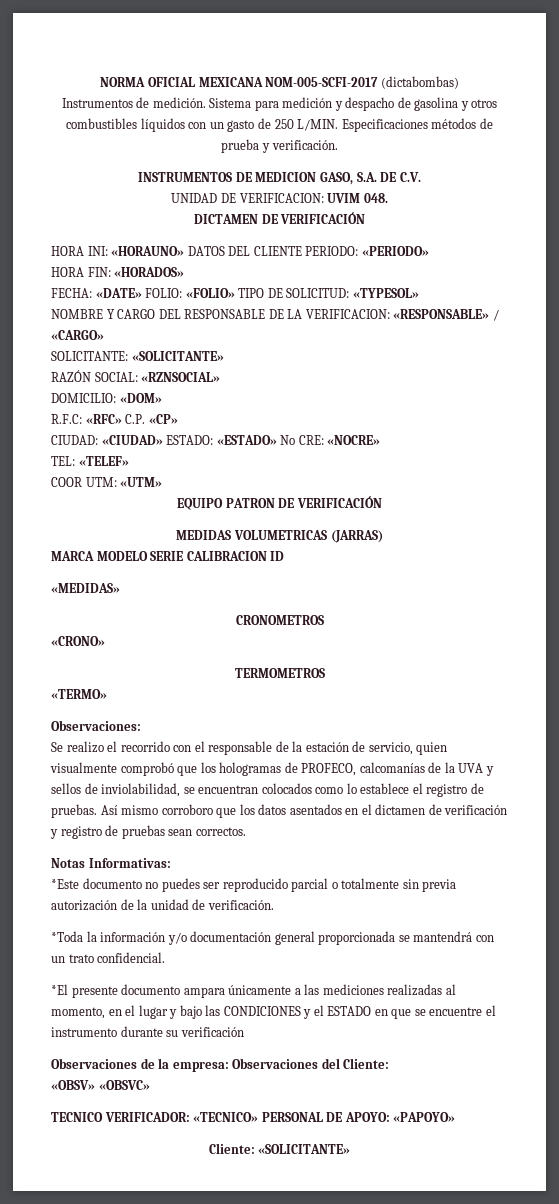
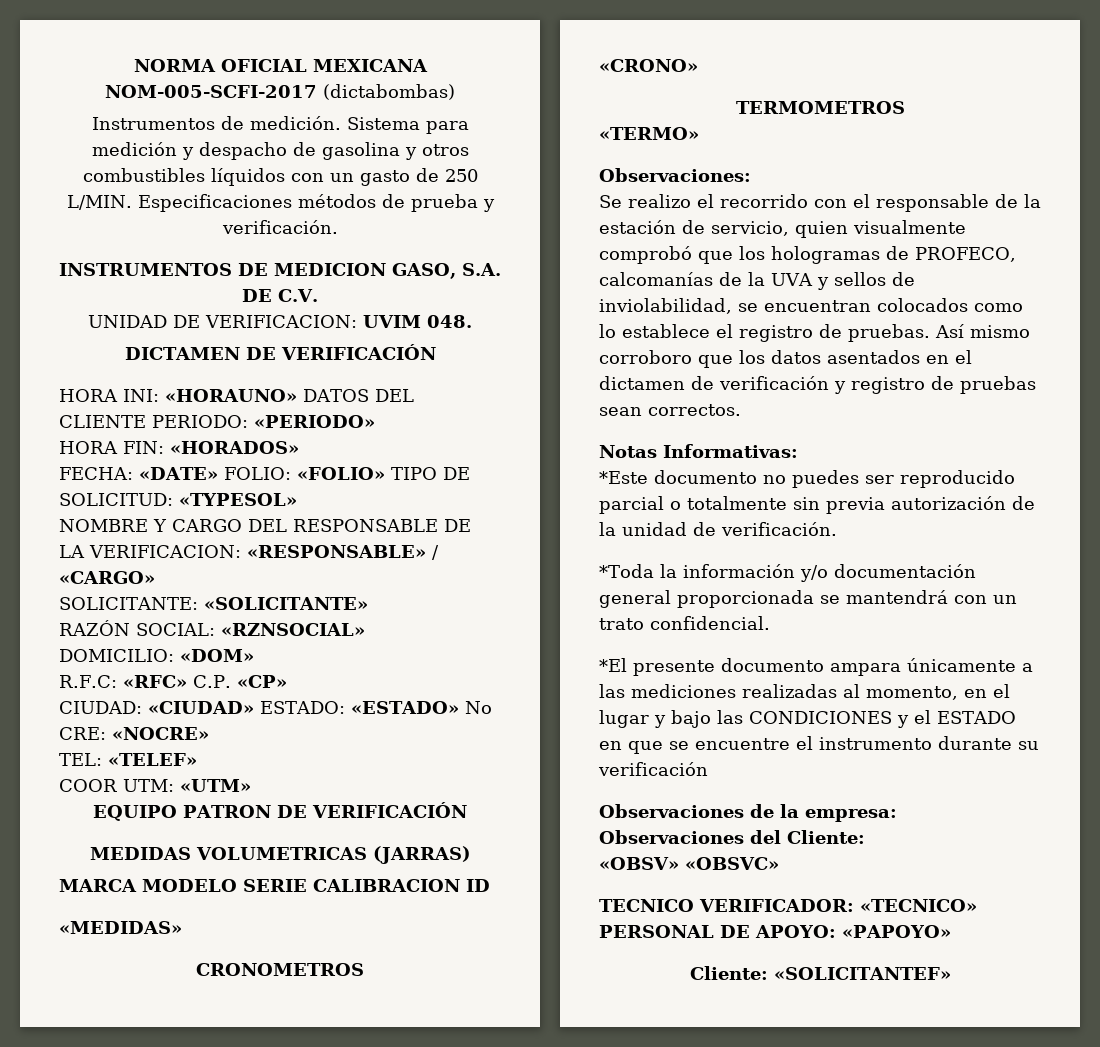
[258,1144,351,1154] «SOLICITANTE» -> [773,967,951,980] «SOLICITANTEF»

